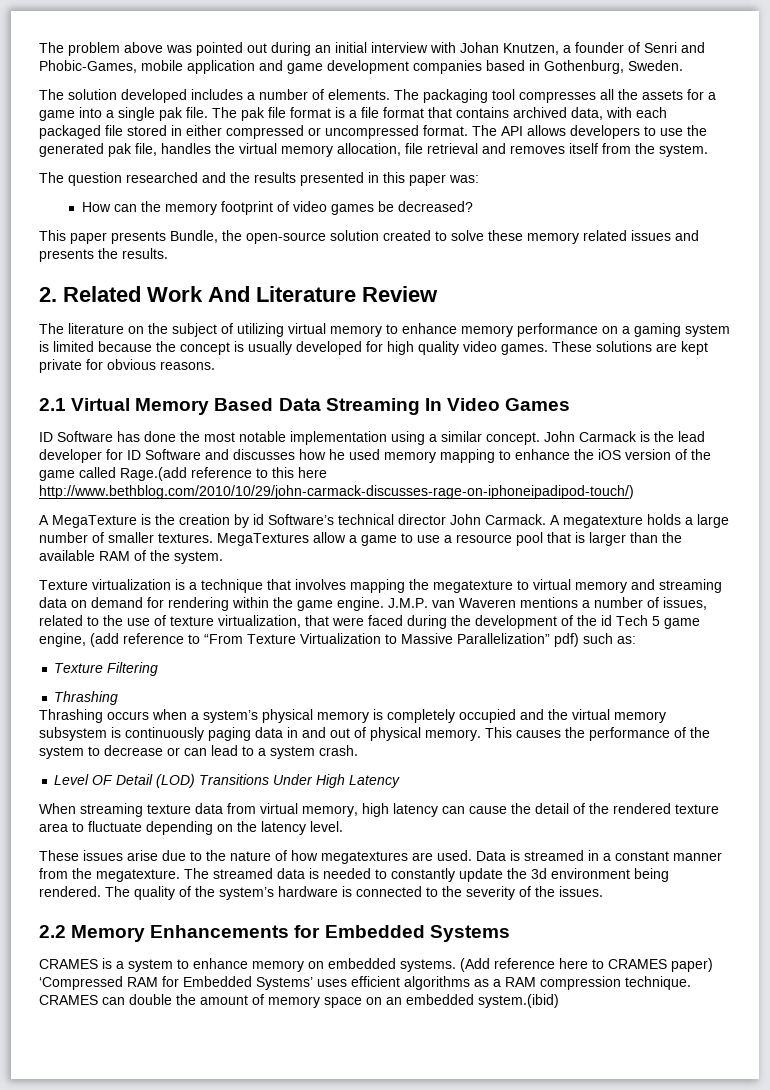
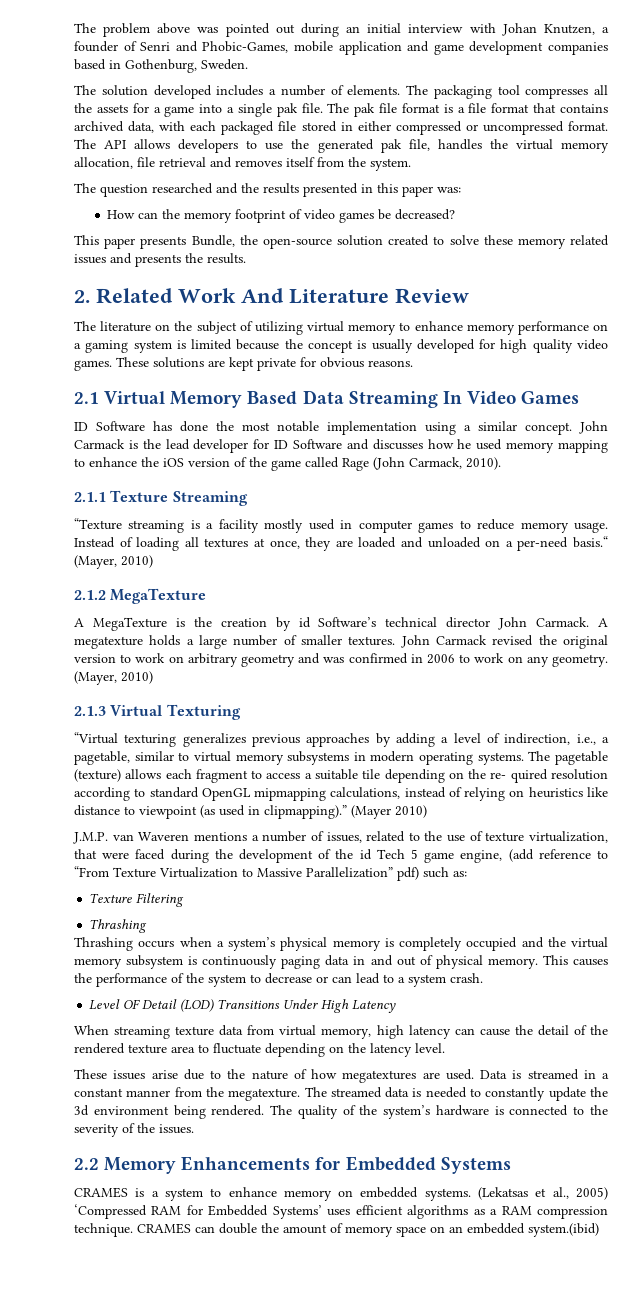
[120,467,327,481] [39,485,634,499] Rage.(add reference to this here http://www.bethblog.com/2010/10/29/john-carmack-discusses-rage-on-iphoneipadipod-touch/) -> [342,457,501,471] [74,490,248,506] [74,518,608,533] [74,536,609,551] [74,555,153,569] [74,588,207,604] Rage (John Carmack, 2010). // 2.1.1 Texture Streaming // “Texture streaming is a facility mostly used in computer games to reduce memory usage. Instead of loading all textures at once, they are loaded and unloaded on a per-need basis.“ (Mayer, 2010) // 2.1.2 MegaTexture
[217,532,682,546] [39,550,223,564] [39,579,722,593] [39,597,384,611] MegaTextures allow a game to use a resource pool that is larger than the available RAM of the system. // Texture virtualization is a technique that involves mapping the megatexture to virtual memory and streaming data on demand for rendering within the game engine. -> [400,635,608,649] [74,653,608,667] [74,671,153,685] [74,704,241,720] [74,732,609,747] [74,751,608,765] [74,769,608,783] [74,787,608,801] [74,805,427,819] John Carmack revised the original version to work on arbitrary geometry and was confirmed in 2006 to work on any geometry. (Mayer, 2010) // 2.1.3 Virtual Texturing // “Virtual texturing generalizes previous approaches by adding a level of indirection, i.e., a pagetable, similar to virtual memory subsystems in modern operating systems. The pagetable (texture) allows each fragment to access a suitable tile depending on the re- quired resolution according to standard OpenGL mipmapping calculations, instead of relying on heuristics like distance to viewpoint (as used in clipmapping).” (Mayer 2010) //
[460,958,713,972] (Add reference here to CRAMES paper) -> [478,1187,609,1200] (Lekatsas et al., 2005)

